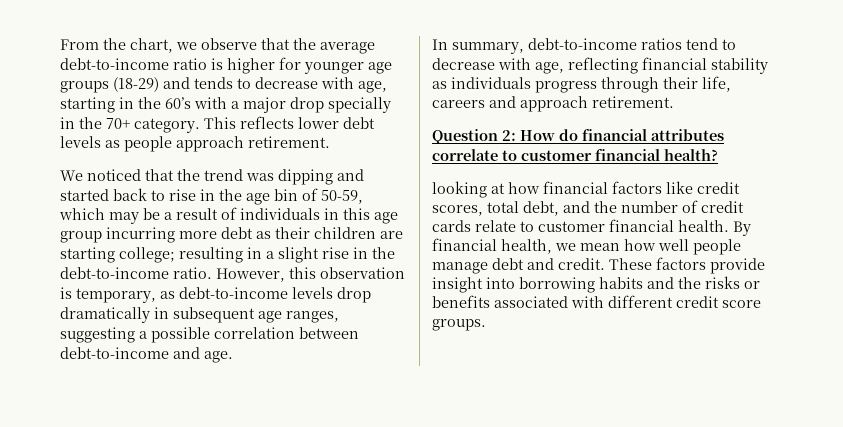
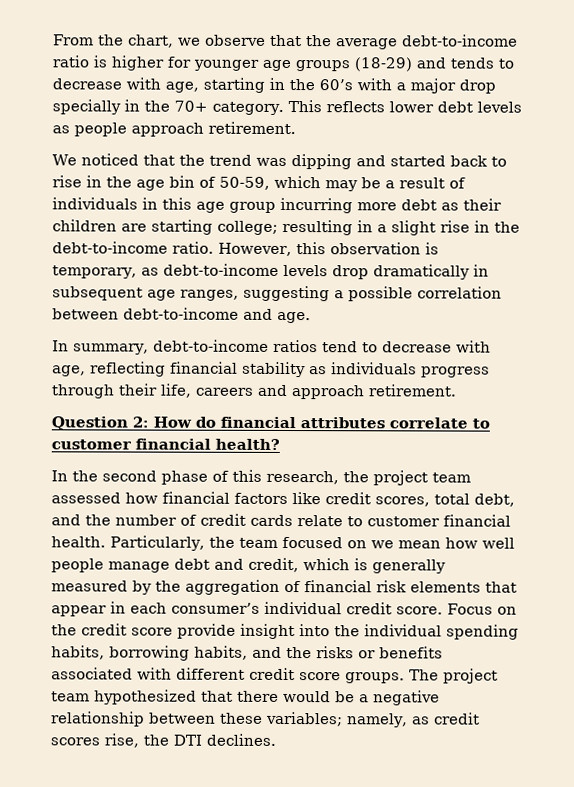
[432,181,505,198] looking at -> [51,469,471,486] [51,492,121,504] In the second phase of this research, the project team assessed
[733,221,751,236] [432,238,552,254] By financial health, -> [110,535,367,551] Particularly, the team focused on
[558,257,765,274] [432,277,643,293] credit. These factors provide insight into borrowing habits -> [248,557,446,574] [51,579,517,595] [51,601,517,617] [51,623,519,640] [51,645,248,661] credit, which is generally measured by the aggregation of financial risk elements that appear in each consumer’s individual credit score. Focus on the credit score provide insight into the individual spending habits, borrowing habits,
(486, 325) none -> [409,668,498,684] [51,689,440,706] [51,711,480,728] [50,733,276,748] The project team hypothesized that there would be a negative relationship between these variables; namely, as credit scores rise, the DTI declines.

